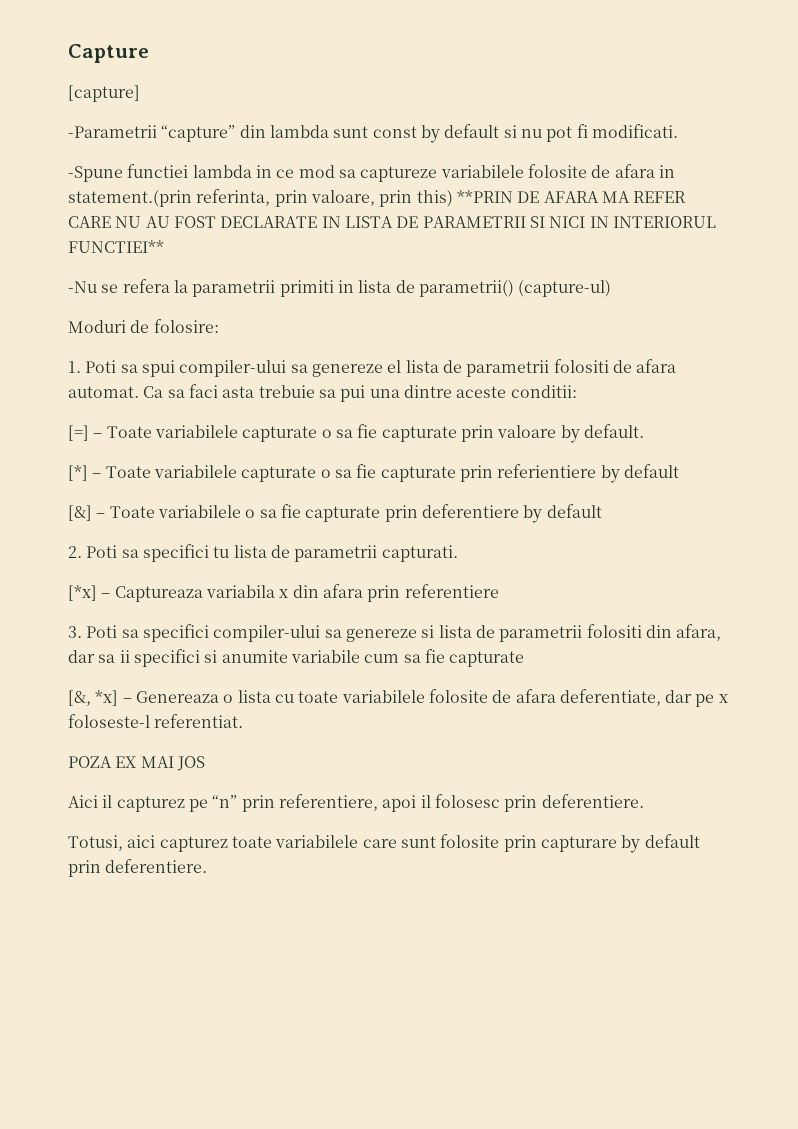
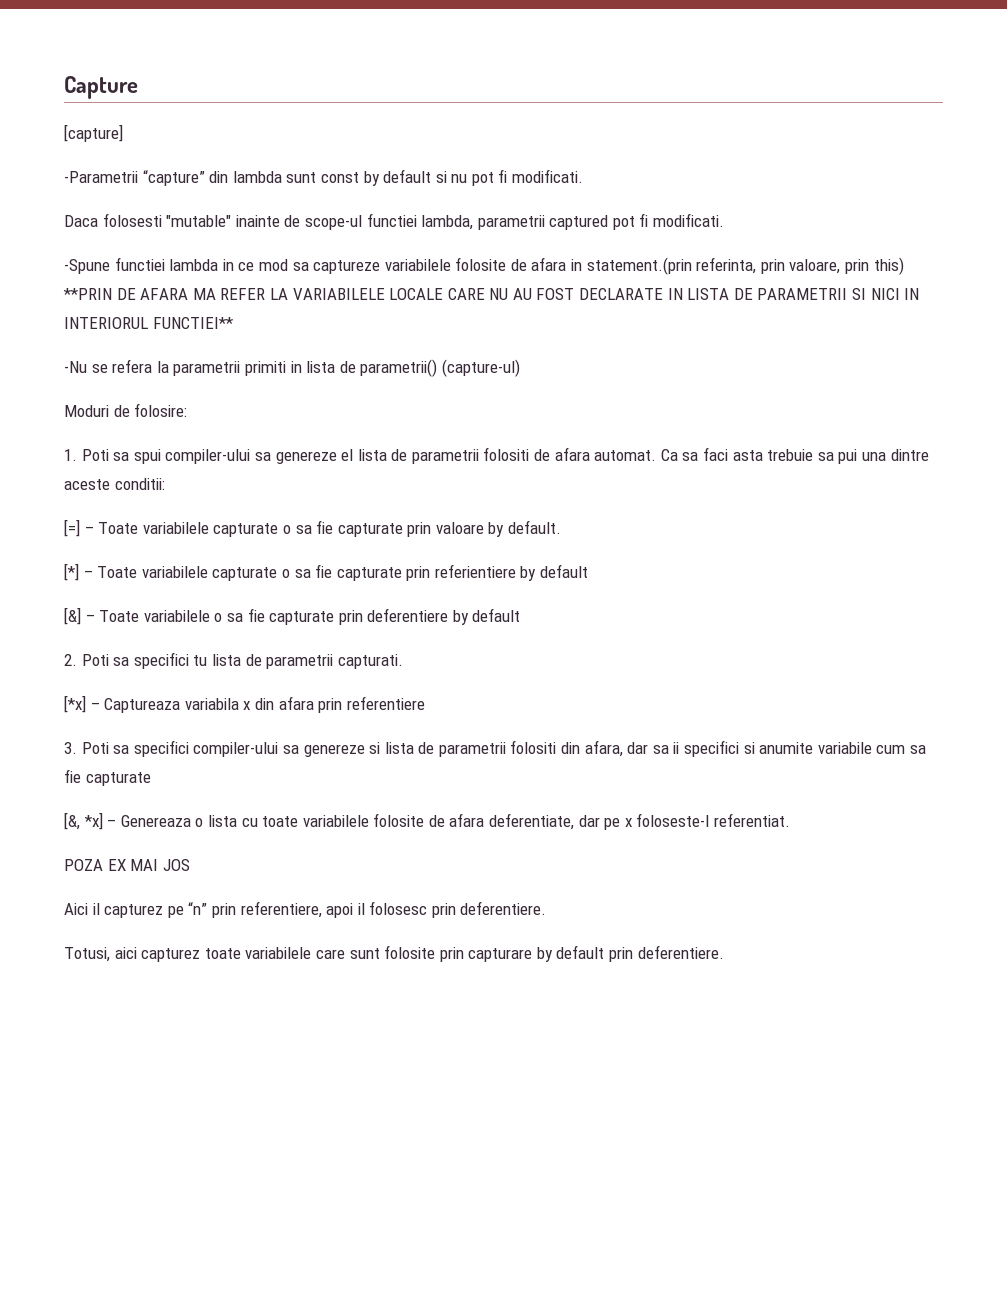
(678, 131) none -> [64,213,725,230] // Daca folosesti "mutable" inainte de scope-ul functiei lambda, parametrii captured pot fi modificati.
(687, 197) none -> [269,288,444,300] LA VARIABILELE LOCALE

